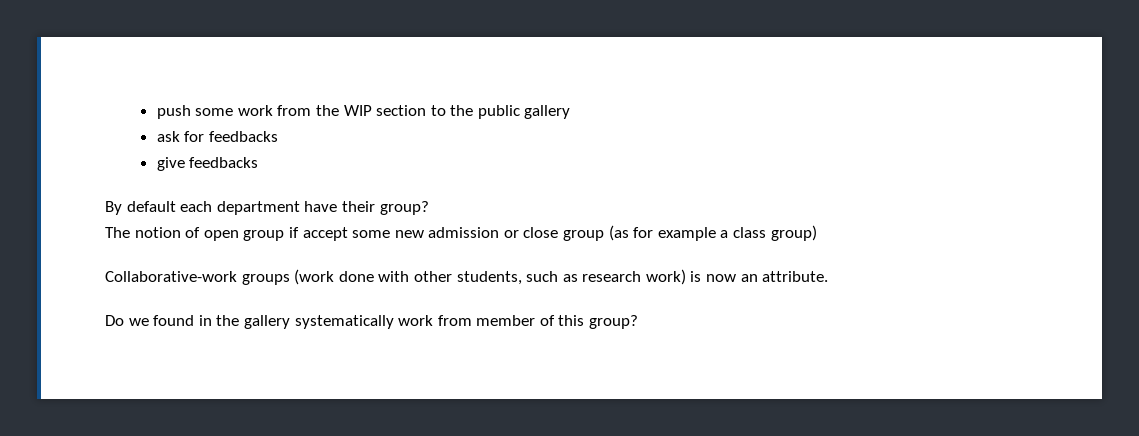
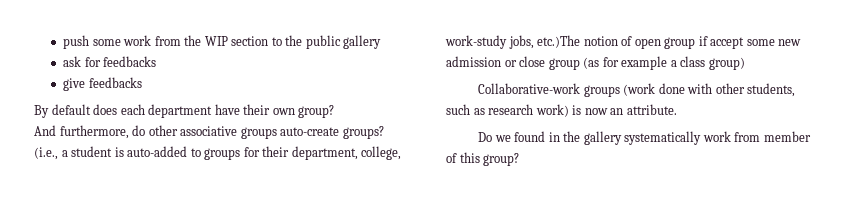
(176, 206) none -> [93,104,118,115] does
(375, 206) none -> [272,108,295,115] own
[105,227,130,238] The -> [34,125,384,139] [34,146,402,160] [445,35,581,49] And furthermore, do other associative groups auto-create groups? (i.e., a student is auto-added to groups for their department, college, work-study jobs, etc.)The

